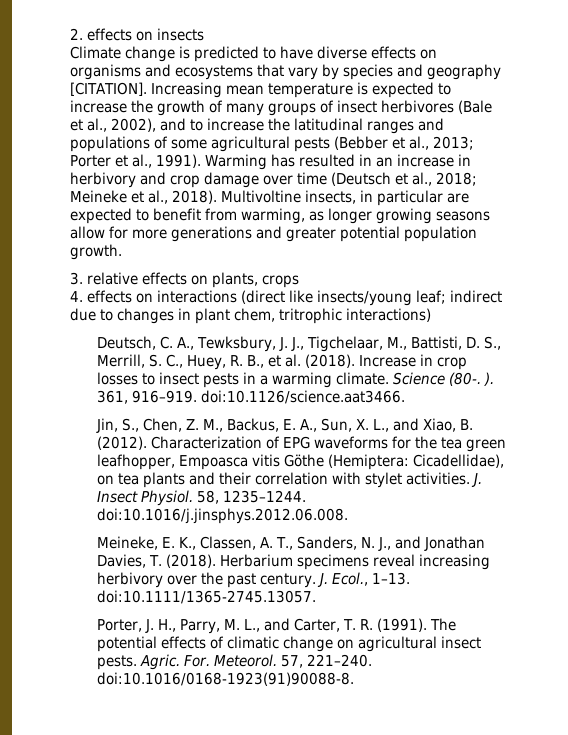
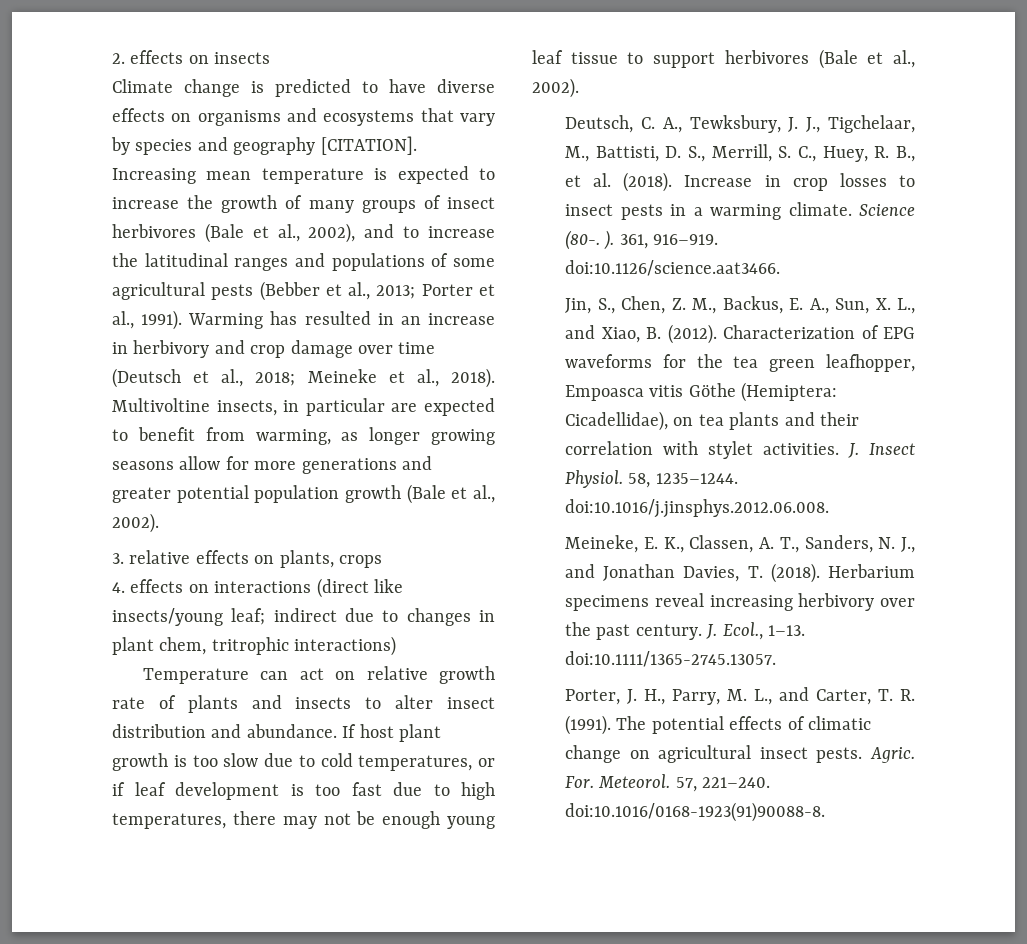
[70,244,122,260] growth. -> [345,484,496,504] [112,513,159,533] growth (Bale et al., 2002).
(431, 315) none -> [142,666,495,684] [112,695,495,713] [112,724,441,742] [112,753,495,771] [112,782,495,800] [112,811,495,829] [532,49,915,69] [532,78,579,98] // Temperature can act on relative growth rate of plants and insects to alter insect distribution and abundance. If host plant growth is too slow due to cold temperatures, or if leaf development is too fast due to high temperatures, there may not be enough young leaf tissue to support herbivores (Bale et al., 2002).

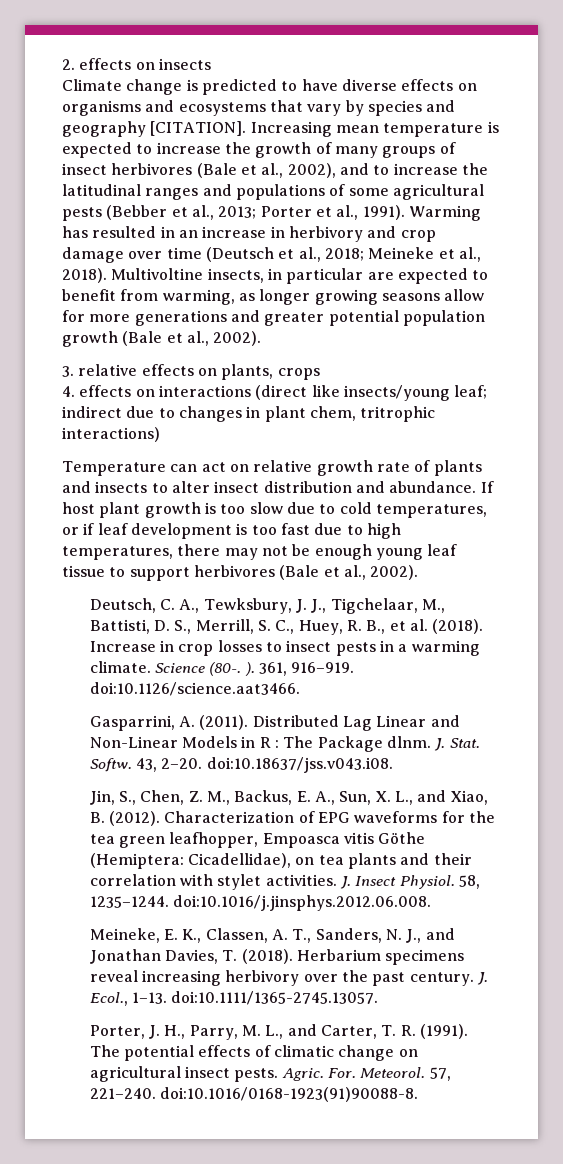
(781, 268) none -> [89,715,460,731] [89,736,480,752] [89,757,393,773] // Gasparrini, A. (2011). Distributed Lag Linear and Non-Linear Models in R : The Package dlnm. J. Stat. Softw. 43, 2–20. doi:10.18637/jss.v043.i08.

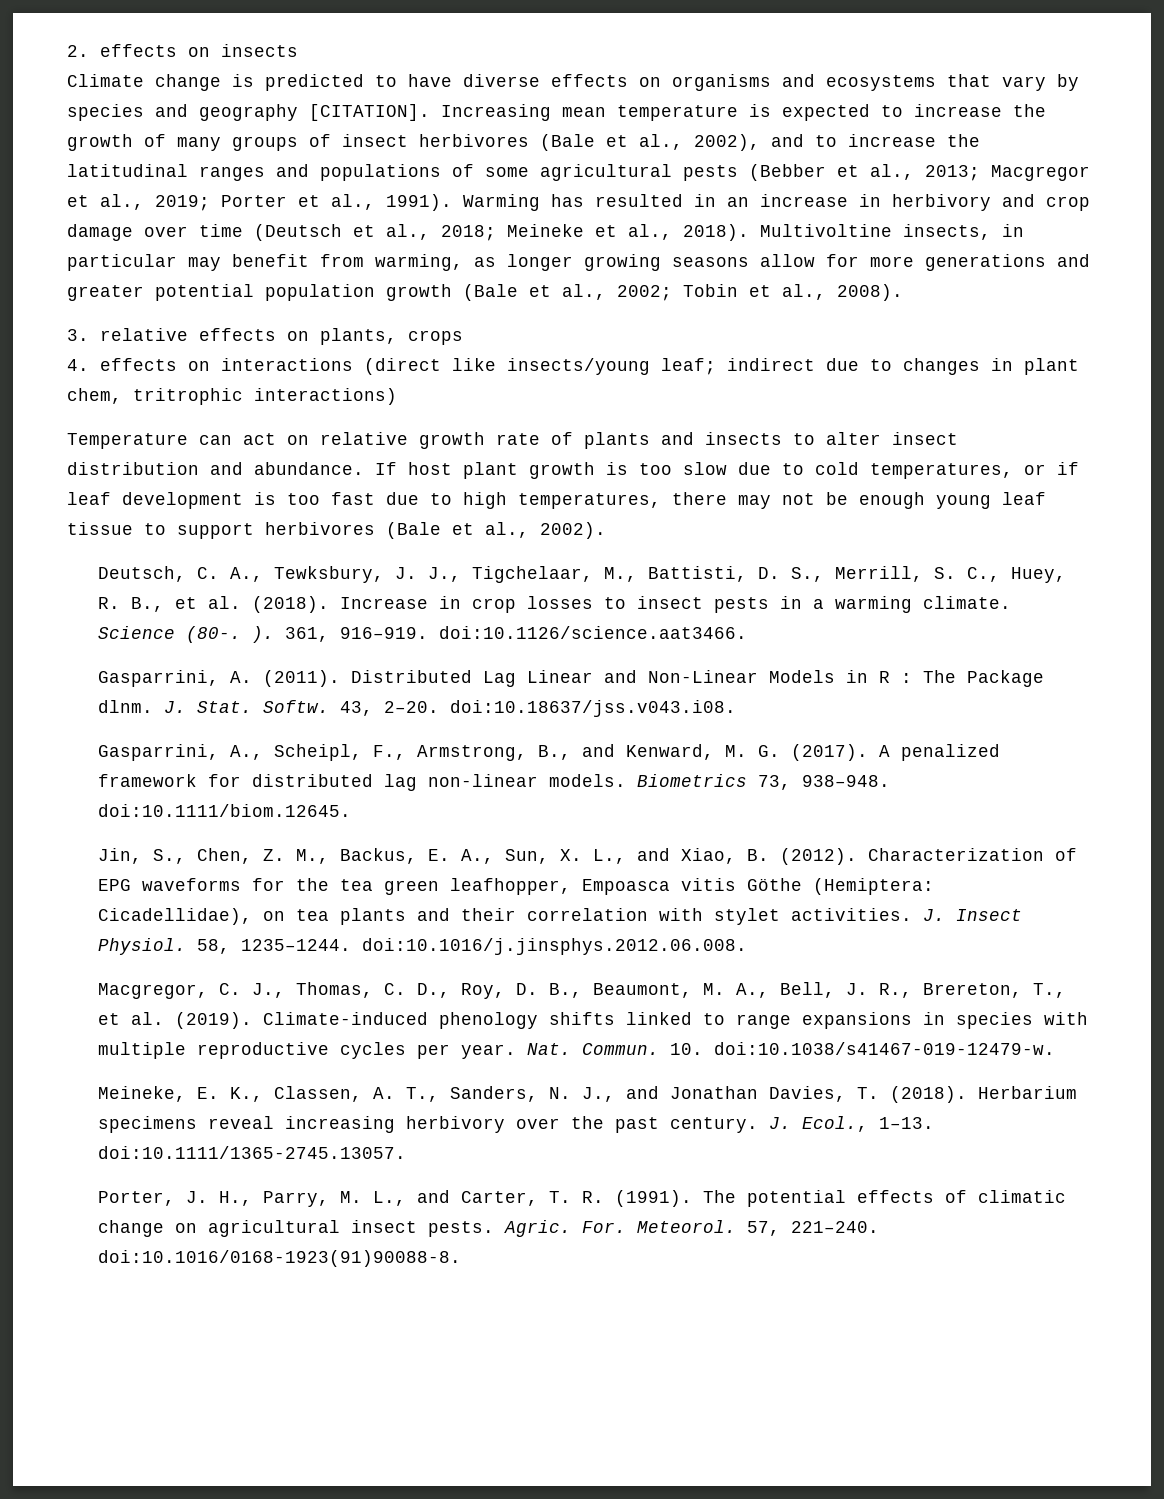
(257, 212) none -> [991,165,1090,181] [67,194,210,211] Macgregor et al., 2019;
[367,268,489,284] are expected to -> [188,257,221,271] may
[213,331,262,346] 2002). -> [617,284,903,301] 2002; Tobin et al., 2008).
(393, 765) none -> [97,744,1000,761] [97,774,890,791] [97,804,351,817] // Gasparrini, A., Scheipl, F., Armstrong, B., and Kenward, M. G. (2017). A penalized framework for distributed lag non-linear models. Biometrics 73, 938–948. doi:10.1111/biom.12645.
(432, 903) none -> [97,982,1066,999] [97,1012,1088,1029] [97,1042,1055,1059] // Macgregor, C. J., Thomas, C. D., Roy, D. B., Beaumont, M. A., Bell, J. R., Brereton, T., et al. (2019). Climate-induced phenology shifts linked to range expansions in species with multiple reproductive cycles per year. Nat. Commun. 10. doi:10.1038/s41467-019-12479-w.

